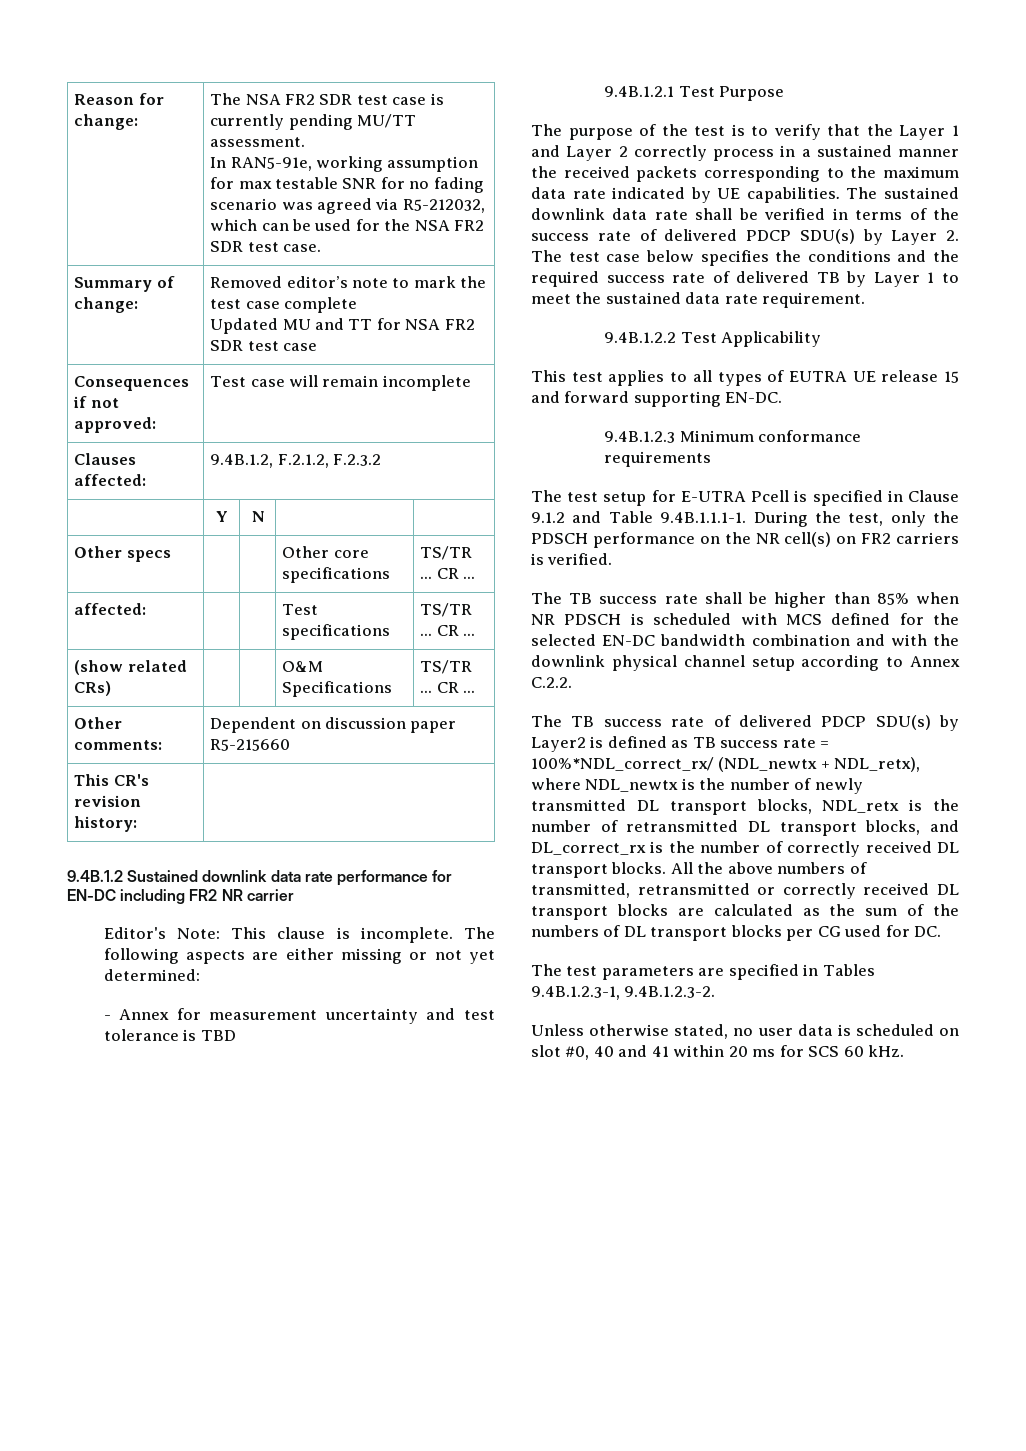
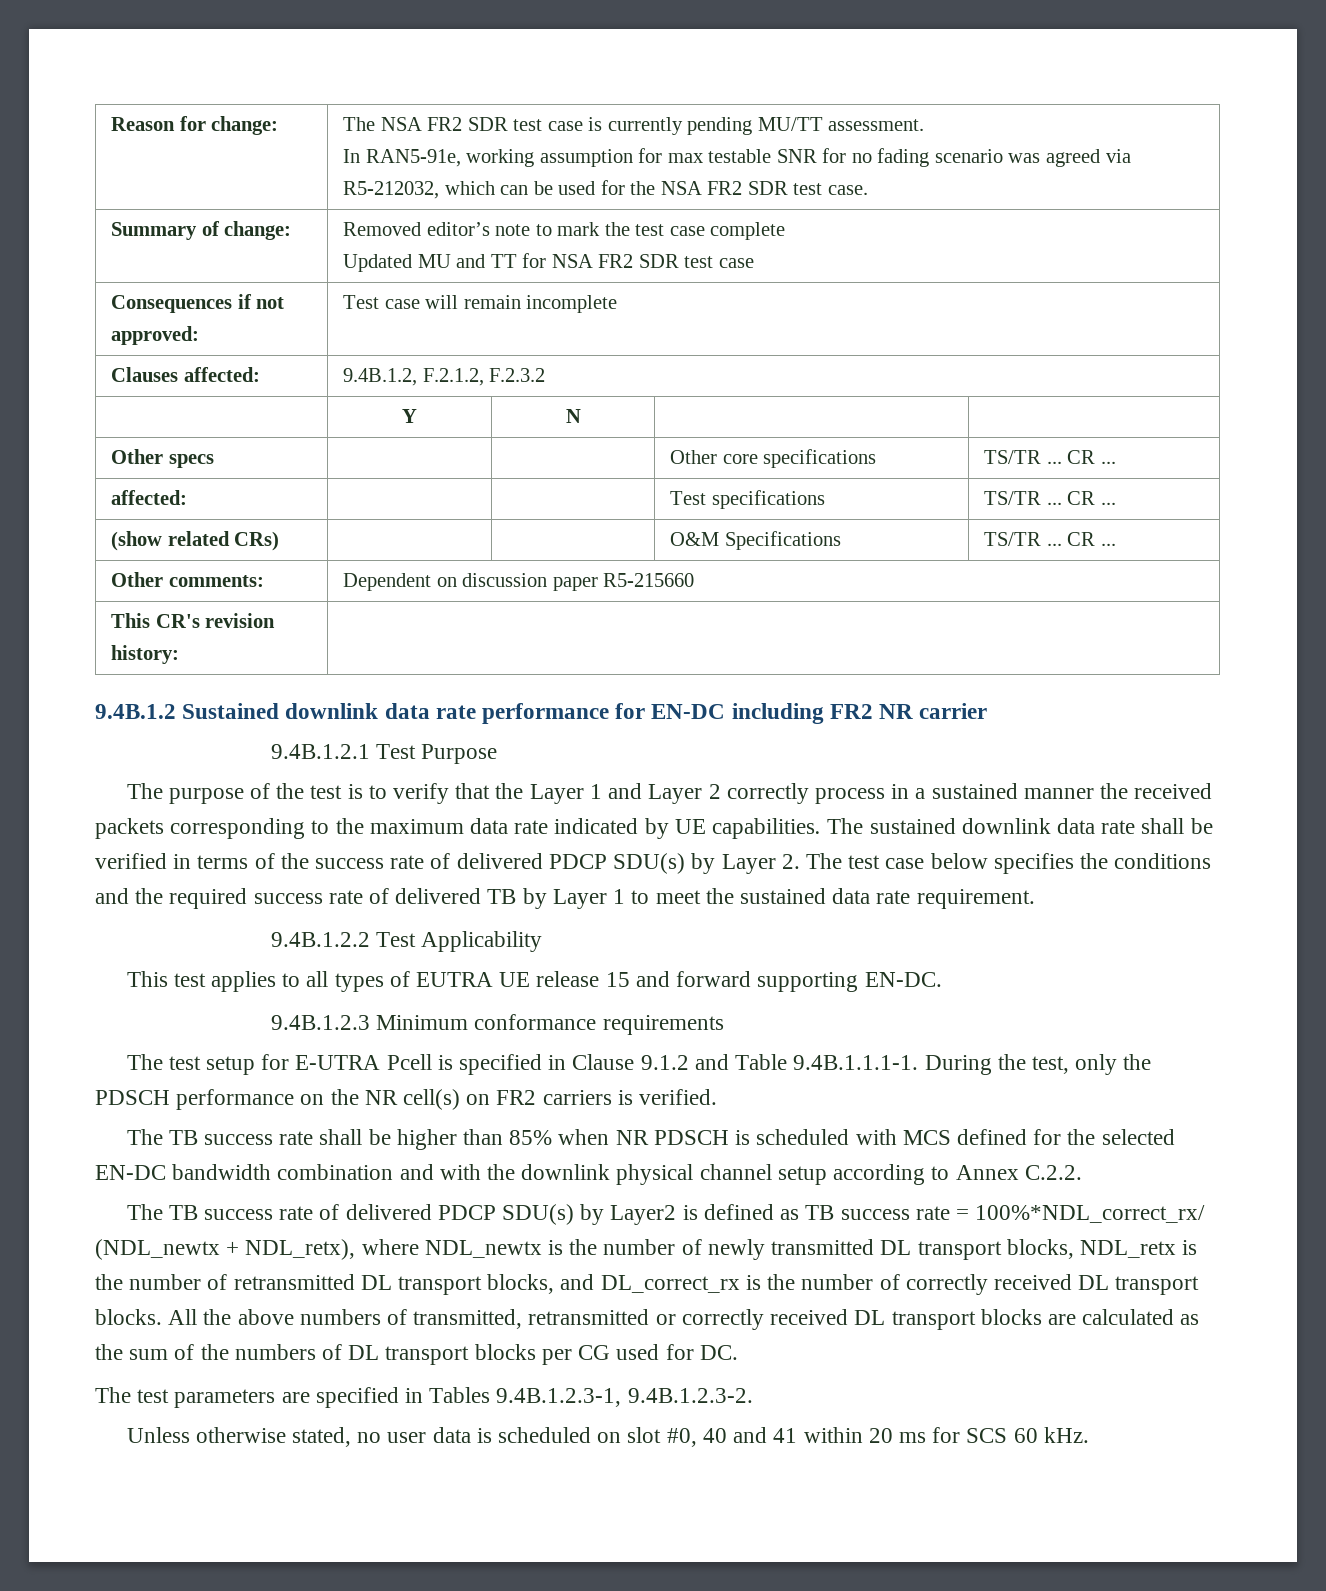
[103,927,495,943] [103,948,496,964] [103,969,200,981] [103,1008,495,1024] [103,1029,236,1041] // Editor's Note: This clause is incomplete. The following aspects are either missing or not yet determined: // - Annex for measurement uncertainty and test tolerance is TBD -> (988, 711) none

